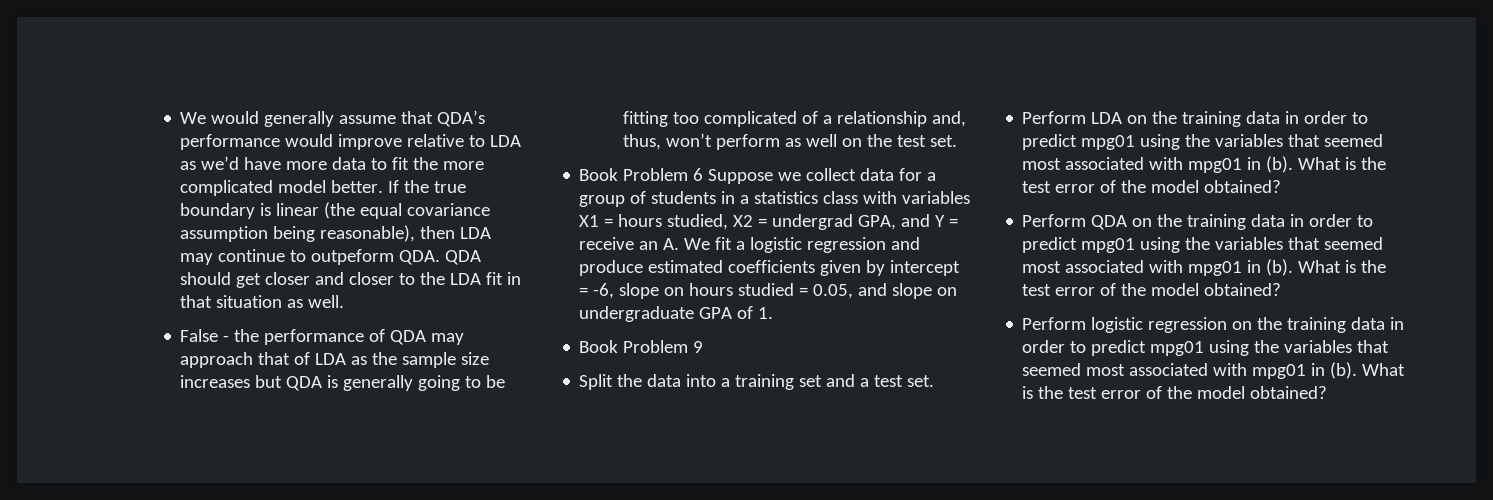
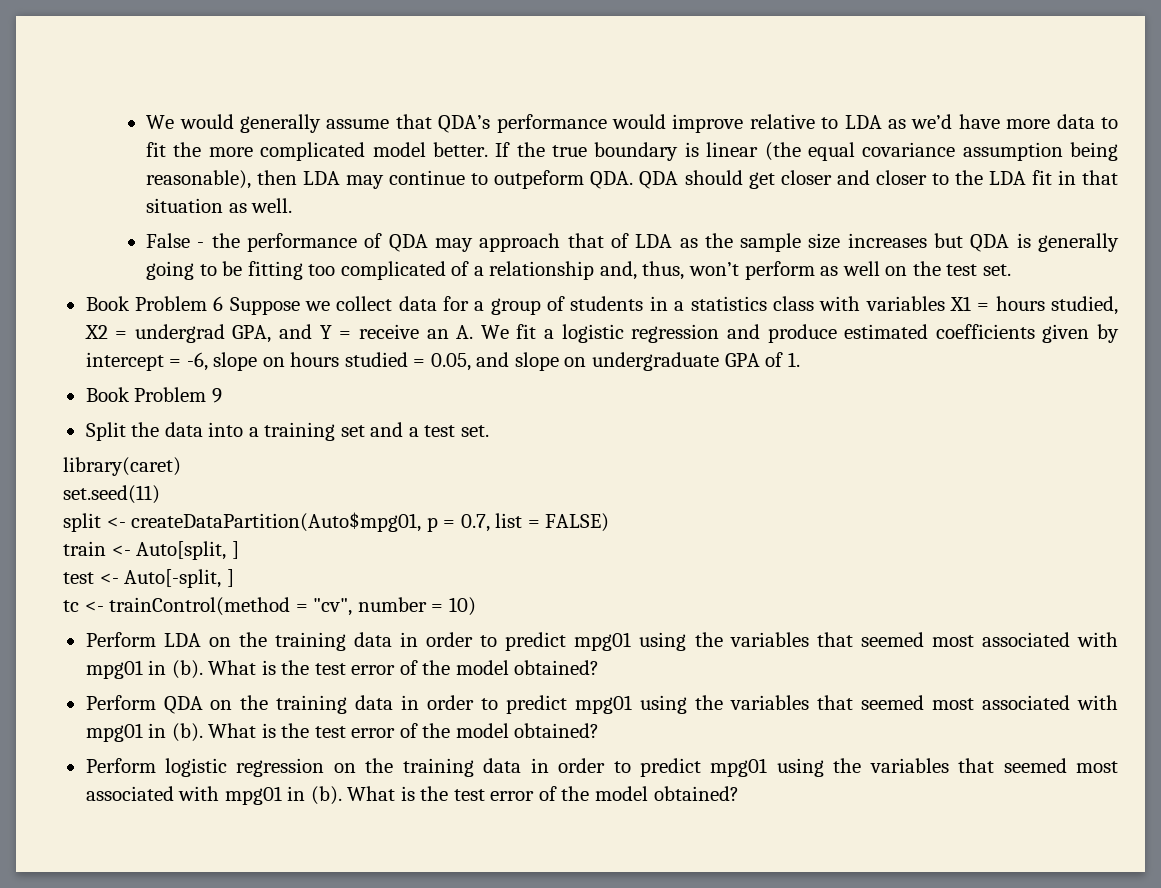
(935, 381) none -> [63,457,181,476] [63,485,160,504] [63,512,610,532] [63,541,239,560] [63,569,234,588] [63,597,476,616] // library(caret) // set.seed(11) // split <- createDataPartition(Auto$mpg01, p = 0.7, list = FALSE) // train <- Auto[split, ] // test <- Auto[-split, ] // tc <- trainControl(method = "cv", number = 10)

